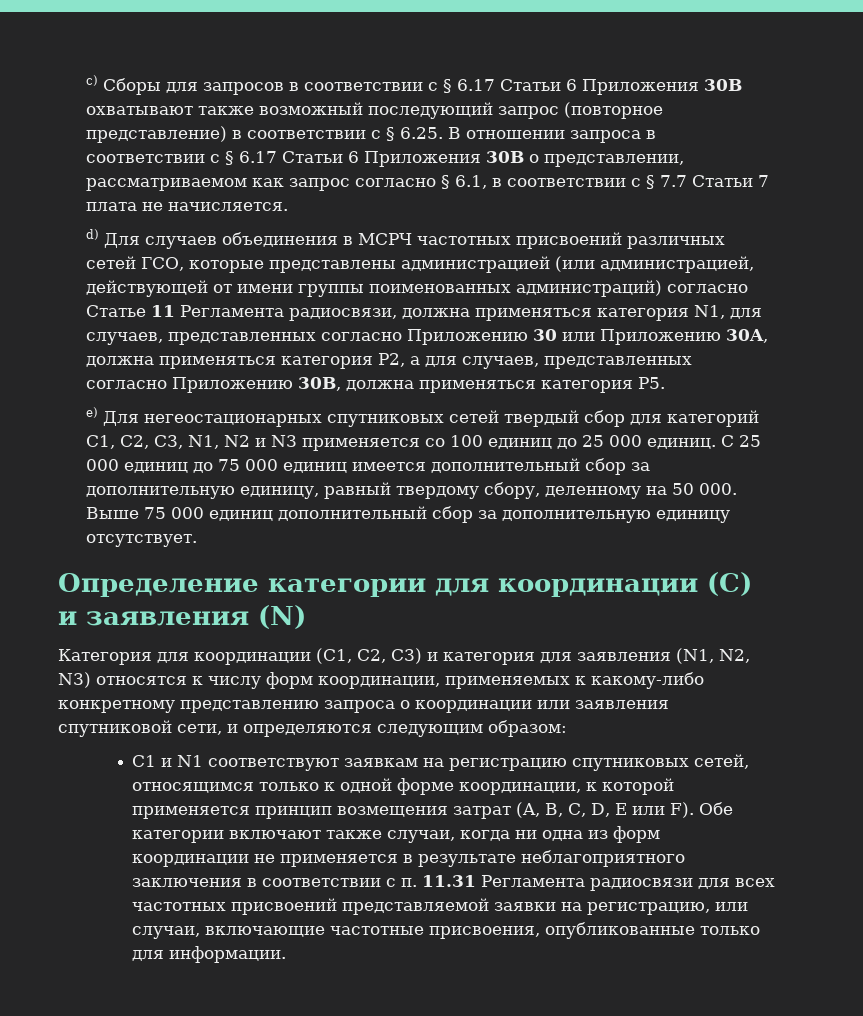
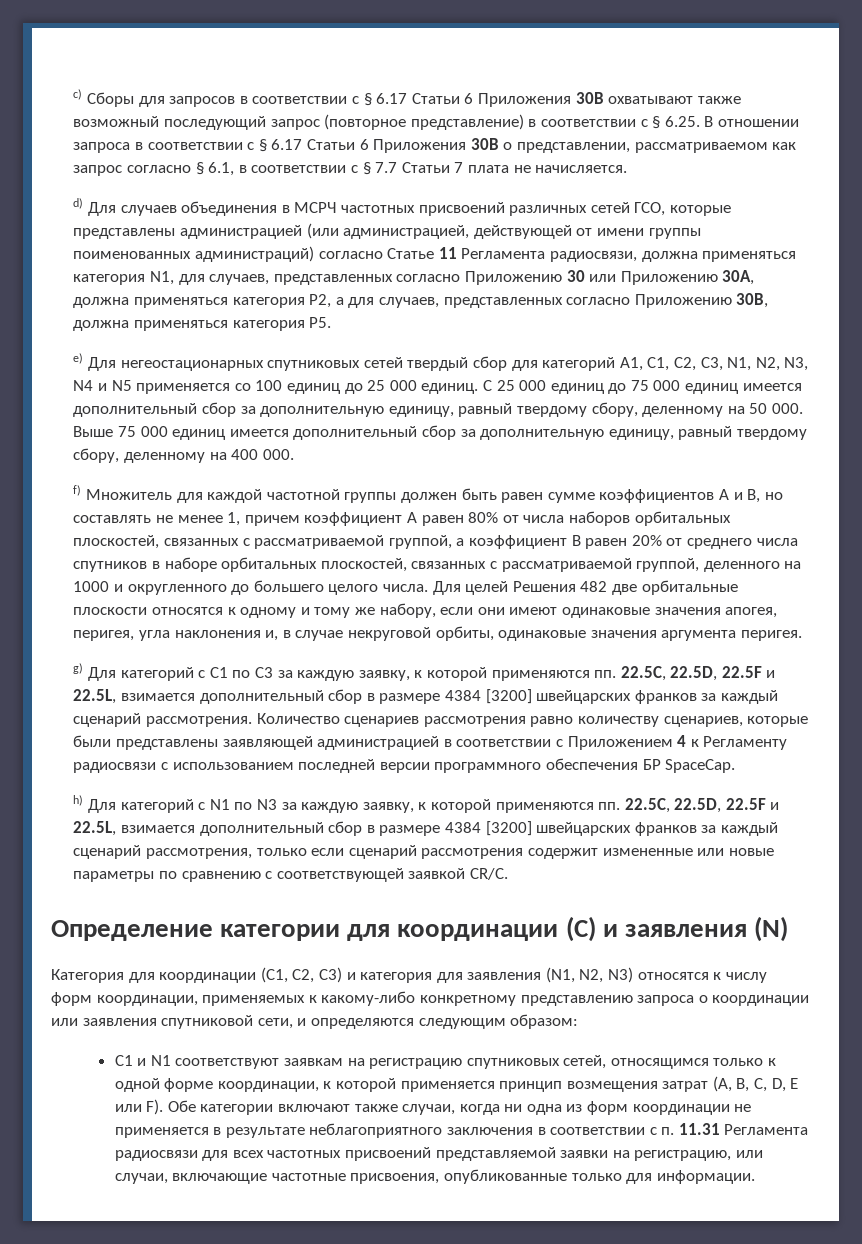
(760, 418) none -> [619,357,643,371] A1,
[224,435,298,447] N2 и N3 -> [755,357,809,371] [73,380,132,391] N2, N3, N4 и N5
[278,506,731,523] [86,534,198,547] дополнительный сбор за дополнительную единицу отсутствует. -> [229,425,807,440] [73,448,294,463] [73,485,783,503] [73,511,731,526] [73,535,798,549] [73,557,802,572] [73,580,738,595] [73,603,778,618] [73,626,802,641] [73,663,776,681] [73,689,778,704] [73,713,809,727] [73,735,788,750] [73,758,736,773] [73,795,780,813] [73,821,778,836] [73,845,774,859] [73,868,508,882] имеется дополнительный сбор за дополнительную единицу, равный твердому сбору, деленному на 400 000. // f) Множитель для каждой частотной группы должен быть равен сумме коэффициентов A и B, но составлять не менее 1, причем коэффициент A равен 80% от числа наборов орбитальных плоскостей, связанных с рассматриваемой группой, а коэффициент B равен 20% от среднего числа спутников в наборе орбитальных плоскостей, связанных с рассматриваемой группой, деленного на 1000 и округленного до большего целого числа. Для целей Решения 482 две орбитальные плоскости относятся к одному и тому же набору, если они имеют одинаковые значения апогея, перигея, угла наклонения и, в случае некруговой орбиты, одинаковые значения аргумента перигея. // g) Для категорий с C1 по C3 за каждую заявку, к которой применяются пп. 22.5C, 22.5D, 22.5F и 22.5L, взимается дополнительный сбор в размере 4384 [3200] швейцарских франков за каждый сценарий рассмотрения. Количество сценариев рассмотрения равно количеству сценариев, которые были представлены заявляющей администрацией в соответствии с Приложением 4 к Регламенту радиосвязи с использованием последней версии программного обеспечения БР SpaceCap. // h) Для категорий с N1 по N3 за каждую заявку, к которой применяются пп. 22.5C, 22.5D, 22.5F и 22.5L, взимается дополнительный сбор в размере 4384 [3200] швейцарских франков за каждый сценарий рассмотрения, только если сценарий рассмотрения содержит измененные или новые параметры по сравнению с соответствующей заявкой CR/C.

